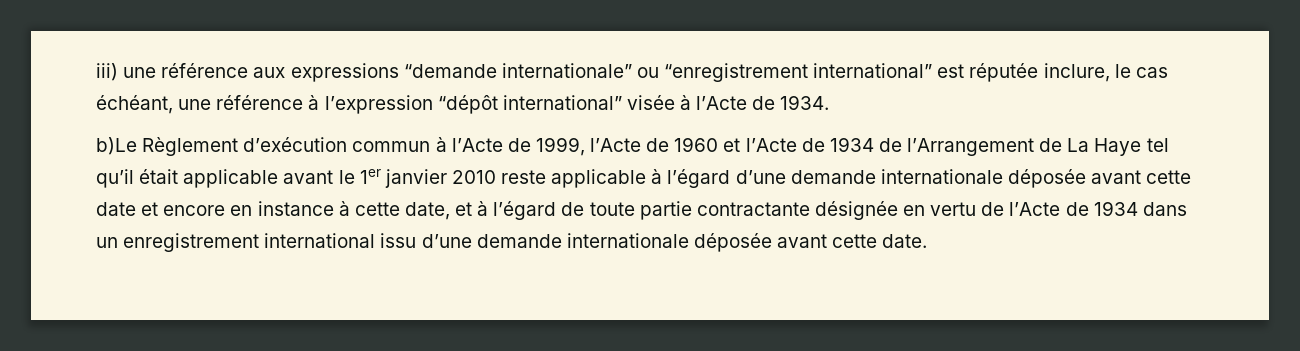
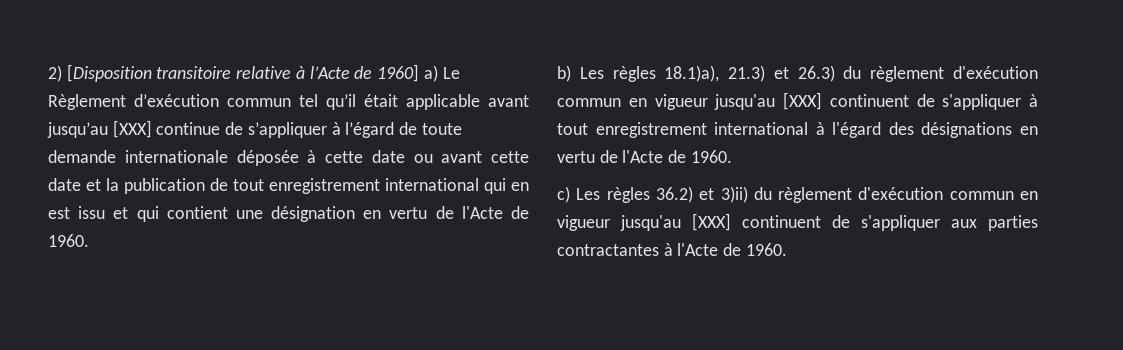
[96,63,1168,82] [96,95,830,114] [96,137,1142,156] iii) une référence aux expressions “demande internationale” ou “enregistrement international” est réputée inclure, le cas échéant, une référence à l’expression “dépôt international” visée à l’Acte de 1934. // b)Le Règlement d’exécution commun à l’Acte de 1999, l’Acte de 1960 et l’Acte de 1934 de l’Arrangement de La Haye -> [48,64,460,82] [48,94,291,110] 2) [Disposition transitoire relative à l’Acte de 1960] a) Le Règlement d’exécution commun
[338,169,1192,188] [96,201,1187,220] [96,233,928,252] le 1er janvier 2010 reste applicable à l’égard d’une demande internationale déposée avant cette date et encore en instance à cette date, et à l’égard de toute partie contractante désignée en vertu de l’Acte de 1934 dans un enregistrement international issu d’une demande internationale déposée avant cette date. -> [47,120,462,138] [48,150,529,166] [48,178,529,194] [48,206,529,222] [48,234,89,247] [557,65,1038,82] [557,92,1038,110] [557,122,1038,138] [557,150,732,163] [557,186,1038,203] [557,213,1038,231] [557,243,787,256] jusqu’au [XXX] continue de s’appliquer à l’égard de toute demande internationale déposée à cette date ou avant cette date et la publication de tout enregistrement international qui en est issu et qui contient une désignation en vertu de l'Acte de 1960. // b) Les règles 18.1)a), 21.3) et 26.3) du règlement d'exécution commun en vigueur jusqu'au [XXX] continuent de s'appliquer à tout enregistrement international à l'égard des désignations en vertu de l'Acte de 1960. // c) Les règles 36.2) et 3)ii) du règlement d'exécution commun en vigueur jusqu'au [XXX] continuent de s'appliquer aux parties contractantes à l'Acte de 1960.

